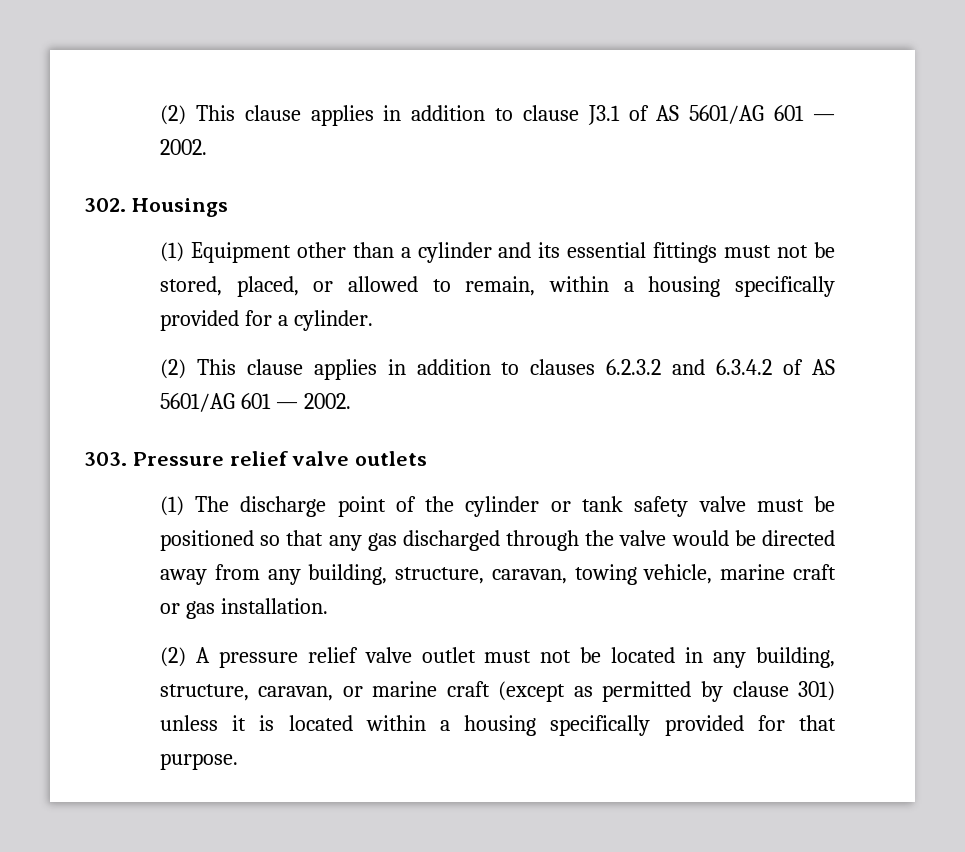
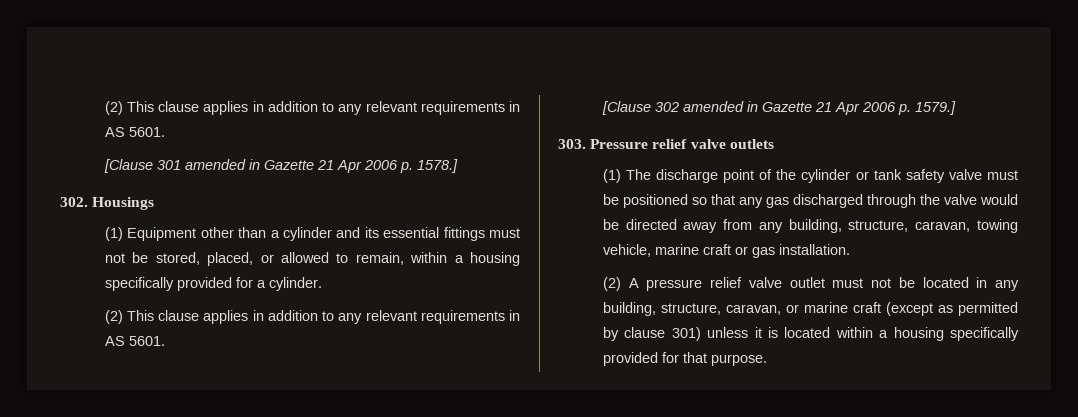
[159,105,836,126] [159,139,207,155] (2) This clause applies in addition to clause J3.1 of AS 5601/AG 601 — 2002. -> [104,101,520,115] [104,127,165,137] [103,159,458,173] (2) This clause applies in addition to any relevant requirements in AS 5601. // [Clause 301 amended in Gazette 21 Apr 2006 p. 1578.]
[530,359,835,375] [159,393,351,412] clauses 6.2.3.2 and 6.3.4.2 of AS 5601/AG 601 — 2002. -> [338,310,520,324] [104,336,165,346] [601,101,956,115] any relevant requirements in AS 5601. // [Clause 302 amended in Gazette 21 Apr 2006 p. 1579.]

